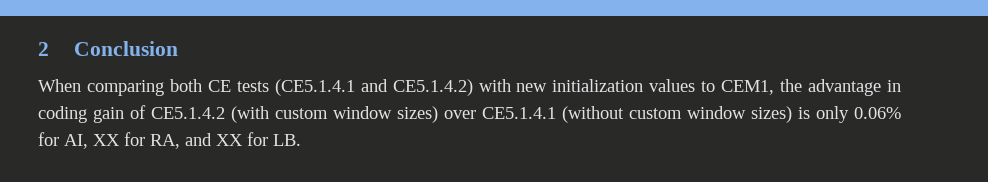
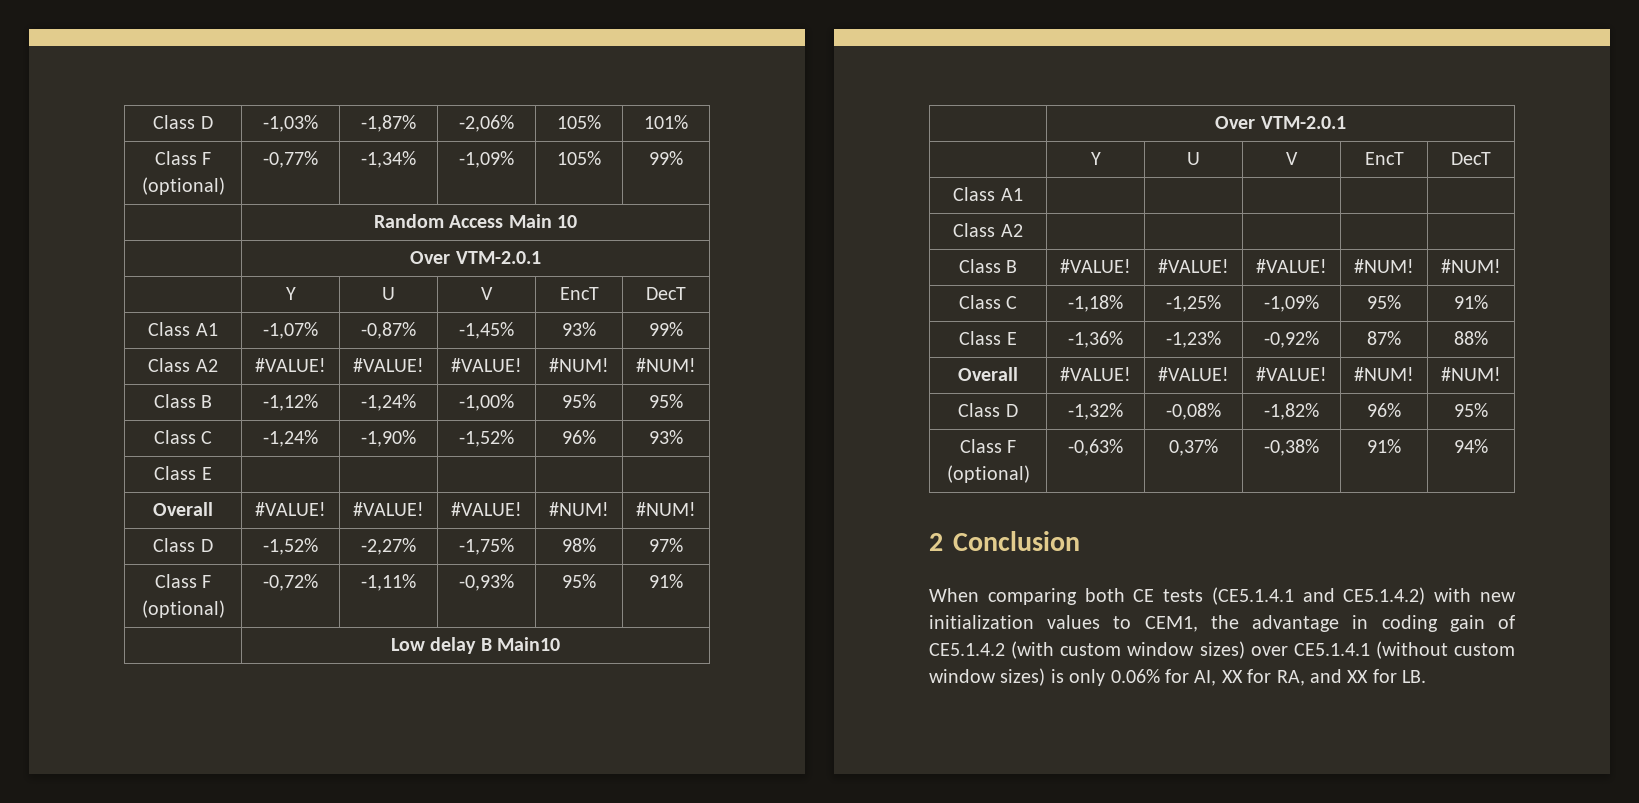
(38, 49) none -> [153,115,213,129] [263,115,318,132] [361,115,416,132] [459,115,514,132] [557,115,601,129] [644,115,688,129] [154,151,212,165] [141,177,225,195] [263,151,318,168] [361,151,416,168] [459,151,514,168] [557,151,601,165] [649,151,683,165] [373,214,578,228] [410,251,541,264] [285,287,296,300] [382,287,395,300] [481,287,493,300] [559,287,599,300] [646,287,686,300] [148,322,218,336] [263,322,318,339] [361,322,416,339] [459,322,514,339] [562,322,596,336] [649,322,683,336] [148,358,218,372] [255,358,326,372] [353,358,424,372] [451,358,522,372] [549,358,609,372] [636,358,696,372] [153,394,213,408] [263,394,318,411] [361,394,416,411] [459,394,514,411] [562,394,596,408] [649,394,683,408] [153,430,213,444] [263,430,318,447] [361,430,416,447] [459,430,514,447] [562,430,596,444] [649,430,683,444] [154,466,212,480] [153,502,213,516] [255,502,326,516] [353,502,424,516] [451,502,522,516] [549,502,609,516] [636,502,696,516] [153,538,213,552] [263,538,318,555] [361,538,416,555] [459,538,514,555] [562,538,596,552] [649,538,683,552] [154,574,212,588] [141,600,225,618] [263,574,318,591] [361,574,416,591] [459,574,514,591] [562,574,596,588] [649,574,683,588] [390,637,561,654] [1215,116,1346,129] [1090,152,1101,165] [1187,152,1200,165] [1286,152,1298,165] [1364,152,1404,165] [1451,152,1491,165] [953,187,1023,201] [953,223,1023,237] [958,259,1018,273] [1060,259,1131,273] [1158,259,1229,273] [1256,259,1327,273] [1354,259,1414,273] [1441,259,1501,273] [958,295,1018,309] [1068,295,1123,312] [1166,295,1221,312] [1264,295,1319,312] [1367,295,1401,309] [1454,295,1488,309] [959,331,1017,345] [1068,331,1123,348] [1166,331,1221,348] [1264,331,1319,348] [1367,331,1401,345] [1454,331,1488,345] [958,367,1018,381] [1060,367,1131,381] [1158,367,1229,381] [1256,367,1327,381] [1354,367,1414,381] [1441,367,1501,381] [958,403,1018,417] [1068,403,1123,420] [1166,403,1221,420] [1264,403,1319,420] [1367,403,1401,417] [1454,403,1488,417] [959,439,1017,453] [946,465,1030,483] [1068,439,1123,456] [1169,439,1218,456] [1264,439,1319,456] [1367,439,1401,453] [1454,439,1488,453] Class D | -1,03% | -1,87% | -2,06% | 105% | 101% // Class F (optional) | -0,77% | -1,34% | -1,09% | 105% | 99% // | Random Access Main 10 // | Over VTM-2.0.1 // | Y | U | V | EncT | DecT // Class A1 | -1,07% | -0,87% | -1,45% | 93% | 99% // Class A2 | #VALUE! | #VALUE! | #VALUE! | #NUM! | #NUM! // Class B | -1,12% | -1,24% | -1,00% | 95% | 95% // Class C | -1,24% | -1,90% | -1,52% | 96% | 93% // Class E | | | | | // Overall | #VALUE! | #VALUE! | #VALUE! | #NUM! | #NUM! // Class D | -1,52% | -2,27% | -1,75% | 98% | 97% // Class F (optional) | -0,72% | -1,11% | -0,93% | 95% | 91% // | Low delay B Main10 // | Over VTM-2.0.1 // | Y | U | V | EncT | DecT // Class A1 | | | | | // Class A2 | | | | | // Class B | #VALUE! | #VALUE! | #VALUE! | #NUM! | #NUM! // Class C | -1,18% | -1,25% | -1,09% | 95% | 91% // Class E | -1,36% | -1,23% | -0,92% | 87% | 88% // Overall | #VALUE! | #VALUE! | #VALUE! | #NUM! | #NUM! // Class D | -1,32% | -0,08% | -1,82% | 96% | 95% // Class F (optional) | -0,63% | 0,37% | -0,38% | 91% | 94% //

